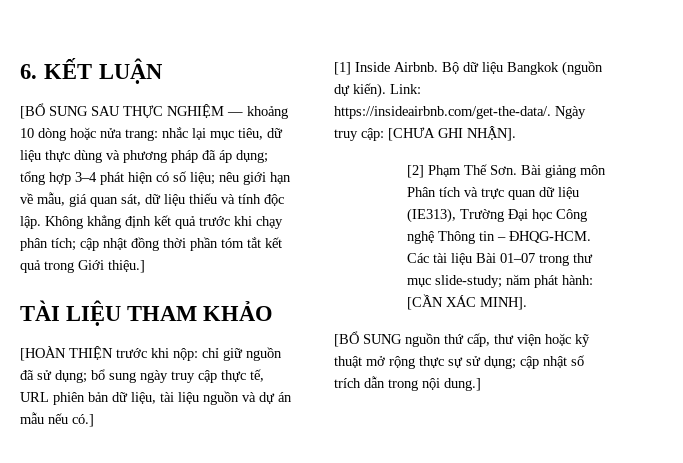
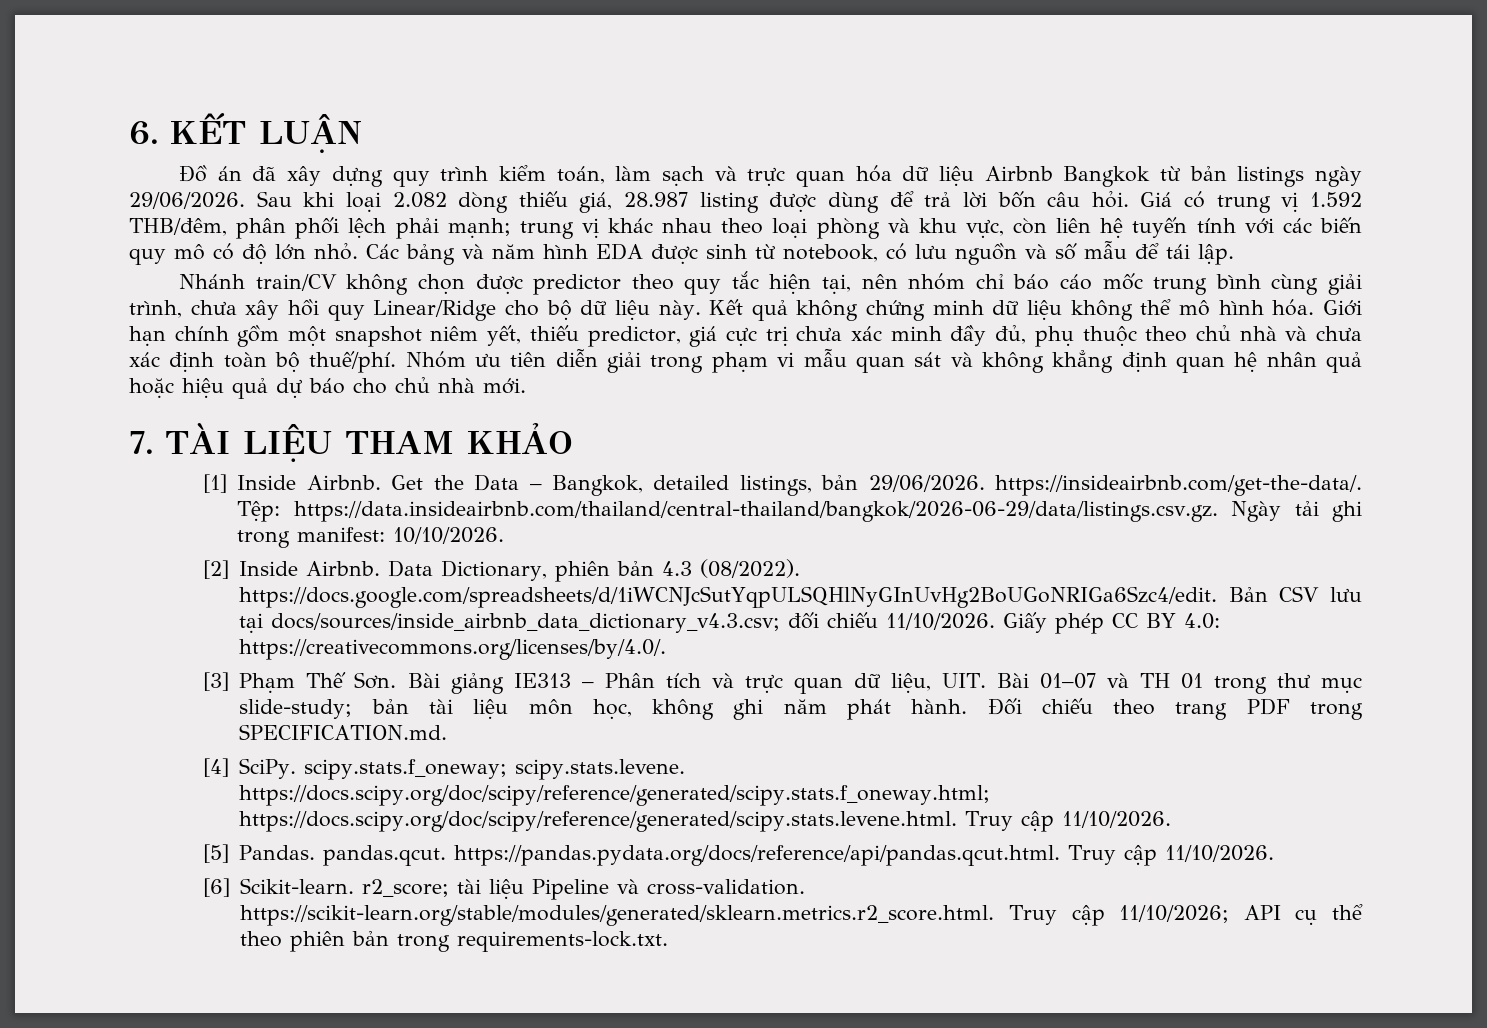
[20,103,288,119] [20,127,283,141] [20,150,268,163] [20,171,291,185] [20,192,284,207] [20,215,283,229] [20,237,282,251] [20,260,145,273] [20,300,274,326] [20,346,282,361] [20,369,264,383] [20,391,292,405] [20,412,94,427] [334,61,603,76] [334,83,421,98] [334,106,586,119] [334,126,516,141] [407,165,425,178] [BỔ SUNG SAU THỰC NGHIỆM — khoảng 10 dòng hoặc nửa trang: nhắc lại mục tiêu, dữ liệu thực dùng và phương pháp đã áp dụng; tổng hợp 3–4 phát hiện có số liệu; nêu giới hạn về mẫu, giá quan sát, dữ liệu thiếu và tính độc lập. Không khẳng định kết quả trước khi chạy phân tích; cập nhật đồng thời phần tóm tắt kết quả trong Giới thiệu.] // TÀI LIỆU THAM KHẢO // [HOÀN THIỆN trước khi nộp: chỉ giữ nguồn đã sử dụng; bổ sung ngày truy cập thực tế, URL phiên bản dữ liệu, tài liệu nguồn và dự án mẫu nếu có.] // [1] Inside Airbnb. Bộ dữ liệu Bangkok (nguồn dự kiến). Link: https://insideairbnb.com/get-the-data/. Ngày truy cập: [CHƯA GHI NHẬN]. // [2] -> [179,165,1363,187] [129,191,1363,213] [129,217,1363,239] [129,241,1234,265] [179,271,1363,295] [129,299,1362,321] [129,325,1363,347] [129,349,1362,373] [129,377,526,399] [129,423,573,462] [202,474,1362,496] [237,501,1362,522] [237,527,505,548] [202,559,801,582] [239,586,1363,608] [239,612,1221,634] [239,639,667,660] [202,672,229,691] Đồ án đã xây dựng quy trình kiểm toán, làm sạch và trực quan hóa dữ liệu Airbnb Bangkok từ bản listings ngày 29/06/2026. Sau khi loại 2.082 dòng thiếu giá, 28.987 listing được dùng để trả lời bốn câu hỏi. Giá có trung vị 1.592 THB/đêm, phân phối lệch phải mạnh; trung vị khác nhau theo loại phòng và khu vực, còn liên hệ tuyến tính với các biến quy mô có độ lớn nhỏ. Các bảng và năm hình EDA được sinh từ notebook, có lưu nguồn và số mẫu để tái lập. // Nhánh train/CV không chọn được predictor theo quy tắc hiện tại, nên nhóm chỉ báo cáo mốc trung bình cùng giải trình, chưa xây hồi quy Linear/Ridge cho bộ dữ liệu này. Kết quả không chứng minh dữ liệu không thể mô hình hóa. Giới hạn chính gồm một snapshot niêm yết, thiếu predictor, giá cực trị chưa xác minh đầy đủ, phụ thuộc theo chủ nhà và chưa xác định toàn bộ thuế/phí. Nhóm ưu tiên diễn giải trong phạm vi mẫu quan sát và không khẳng định quan hệ nhân quả hoặc hiệu quả dự báo cho chủ nhà mới. // 7. TÀI LIỆU THAM KHẢO // [1] Inside Airbnb. Get the Data – Bangkok, detailed listings, bản 29/06/2026. https://insideairbnb.com/get-the-data/. Tệp: https://data.insideairbnb.com/thailand/central-thailand/bangkok/2026-06-29/data/listings.csv.gz. Ngày tải ghi trong manifest: 10/10/2026. // [2] Inside Airbnb. Data Dictionary, phiên bản 4.3 (08/2022). https://docs.google.com/spreadsheets/d/1iWCNJcSutYqpULSQHlNyGInUvHg2BoUGoNRIGa6Szc4/edit. Bản CSV lưu tại docs/sources/inside_airbnb_data_dictionary_v4.3.csv; đối chiếu 11/10/2026. Giấy phép CC BY 4.0: https://creativecommons.org/licenses/by/4.0/. // [3]
[580,165,607,175] môn -> [513,673,594,688] IE313 –
[558,187,580,199] [407,208,588,223] [407,231,592,244] [407,253,594,266] [407,274,594,288] [407,294,528,310] [334,331,590,347] [334,355,585,369] [334,376,481,391] liệu (IE313), Trường Đại học Công nghệ Thông tin – ĐHQG-HCM. Các tài liệu Bài 01–07 trong thư mục slide-study; năm phát hành: [CẦN XÁC MINH]. // [BỔ SUNG nguồn thứ cấp, thư viện hoặc kỹ thuật mở rộng thực sự sử dụng; cập nhật số trích dẫn trong nội dung.] -> [890,673,1362,694] [239,698,1363,720] [239,724,448,740] [202,758,686,780] [239,785,991,806] [239,811,1172,832] [202,844,1275,866] [202,878,806,900] [240,904,1363,926] [240,931,669,952] liệu, UIT. Bài 01–07 và TH 01 trong thư mục slide-study; bản tài liệu môn học, không ghi năm phát hành. Đối chiếu theo trang PDF trong SPECIFICATION.md. // [4] SciPy. scipy.stats.f_oneway; scipy.stats.levene. https://docs.scipy.org/doc/scipy/reference/generated/scipy.stats.f_oneway.html; https://docs.scipy.org/doc/scipy/reference/generated/scipy.stats.levene.html. Truy cập 11/10/2026. // [5] Pandas. pandas.qcut. https://pandas.pydata.org/docs/reference/api/pandas.qcut.html. Truy cập 11/10/2026. // [6] Scikit-learn. r2_score; tài liệu Pipeline và cross-validation. https://scikit-learn.org/stable/modules/generated/sklearn.metrics.r2_score.html. Truy cập 11/10/2026; API cụ thể theo phiên bản trong requirements-lock.txt.

